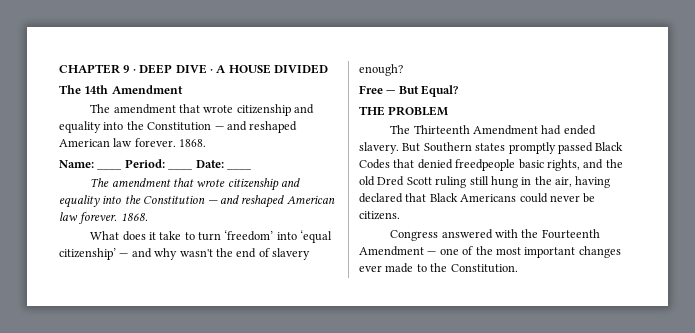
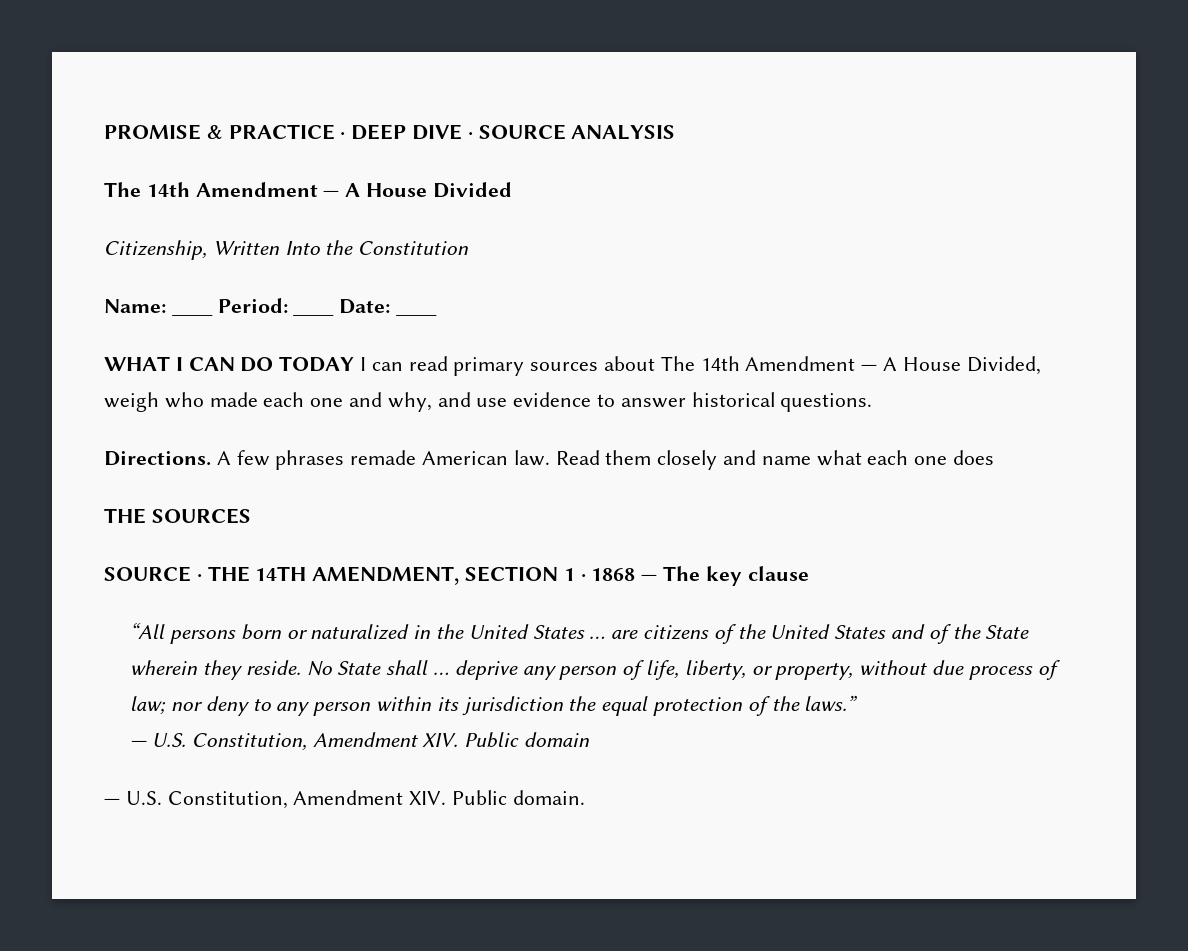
[59,64,130,74] CHAPTER 9 -> [104,124,335,140] PROMISE & PRACTICE
[216,64,328,74] [59,85,183,94] [90,104,315,116] [59,121,298,133] [59,138,207,147] A HOUSE DIVIDED // The 14th Amendment // The amendment that wrote citizenship and equality into the Constitution — and reshaped American law forever. 1868. -> [478,124,676,140] [104,182,512,198] [104,240,470,260] SOURCE ANALYSIS // The 14th Amendment — A House Divided // Citizenship, Written Into the Constitution
[90,178,301,191] [59,195,335,208] [59,212,148,224] [90,230,333,243] [59,248,310,260] [359,64,403,76] [359,85,459,97] [359,106,449,116] [390,125,596,135] [359,142,624,154] [359,159,623,171] [359,176,611,188] [359,193,596,203] [359,211,400,220] [390,229,600,241] [359,246,621,258] [359,263,518,273] The amendment that wrote citizenship and equality into the Constitution — and reshaped American law forever. 1868. // What does it take to turn ‘freedom’ into ‘equal citizenship’ — and why wasn't the end of slavery enough? // Free — But Equal? // THE PROBLEM // The Thirteenth Amendment had ended slavery. But Southern states promptly passed Black Codes that denied freedpeople basic rights, and the old Dred Scott ruling still hung in the air, having declared that Black Americans could never be citizens. // Congress answered with the Fourteenth Amendment — one of the most important changes ever made to the Constitution. -> [104,356,1041,376] [104,392,873,412] [104,450,995,470] [104,508,251,524] [104,566,809,586] [130,623,1030,644] [130,660,1060,680] [130,695,859,716] [130,732,590,750] [104,790,585,809] WHAT I CAN DO TODAY I can read primary sources about The 14th Amendment — A House Divided, weigh who made each one and why, and use evidence to answer historical questions. // Directions. A few phrases remade American law. Read them closely and name what each one does // THE SOURCES // SOURCE · THE 14TH AMENDMENT, SECTION 1 · 1868 — The key clause // “All persons born or naturalized in the United States … are citizens of the United States and of the State wherein they reside. No State shall … deprive any person of life, liberty, or property, without due process of law; nor deny to any person within its jurisdiction the equal protection of the laws.” // — U.S. Constitution, Amendment XIV. Public domain // — U.S. Constitution, Amendment XIV. Public domain.

